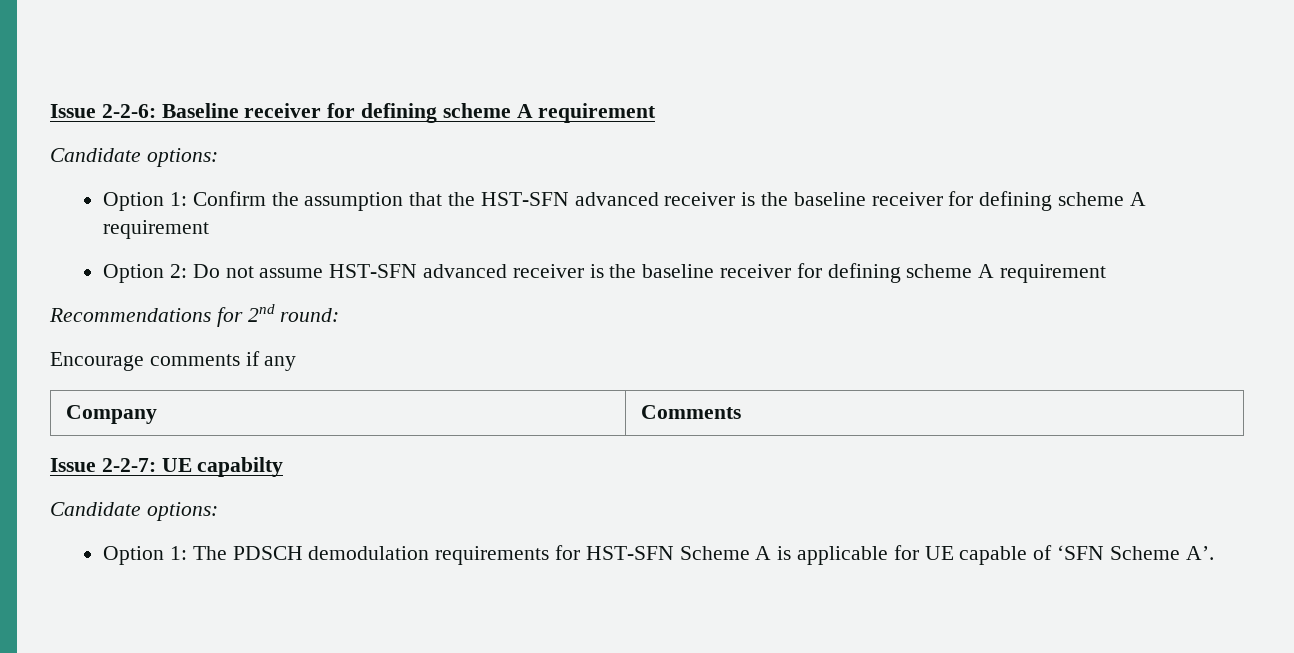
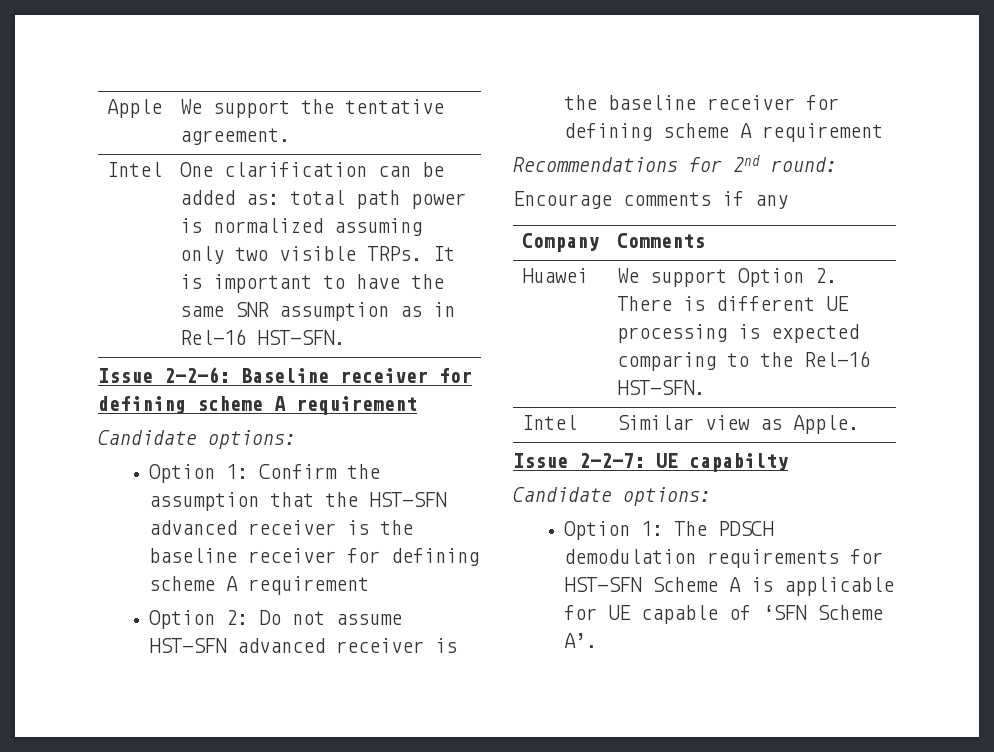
(50, 111) none -> [106,99,162,118] [179,99,444,118] [179,128,290,145] [106,162,162,177] [179,162,444,177] [179,190,466,209] [179,218,422,236] [179,246,455,264] [179,274,444,293] [179,302,455,321] [179,329,345,345] Apple | We support the tentative agreement. // Intel | One clarification can be added as: total path power is normalized assuming only two visible TRPs. It is important to have the same SNR assumption as in Rel-16 HST-SFN. //
(741, 412) none -> [521,268,588,283] [616,268,837,287] [616,296,848,311] [616,324,859,343] [616,351,870,371] [616,380,705,395] [521,415,577,430] [616,415,859,434] // Huawei | We support Option 2. There is different UE processing is expected comparing to the Rel-16 HST-SFN. // Intel | Similar view as Apple.

